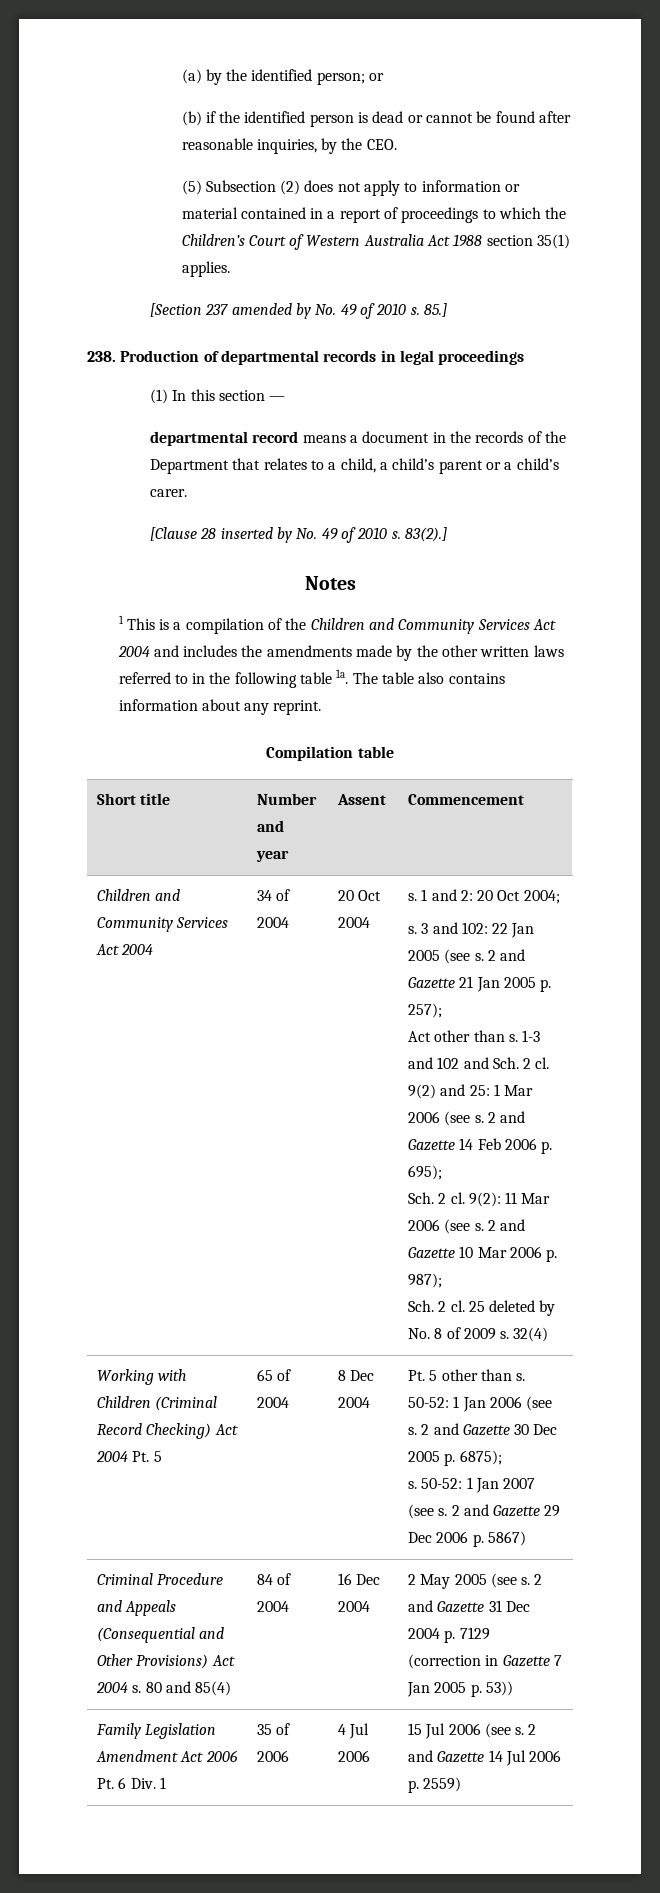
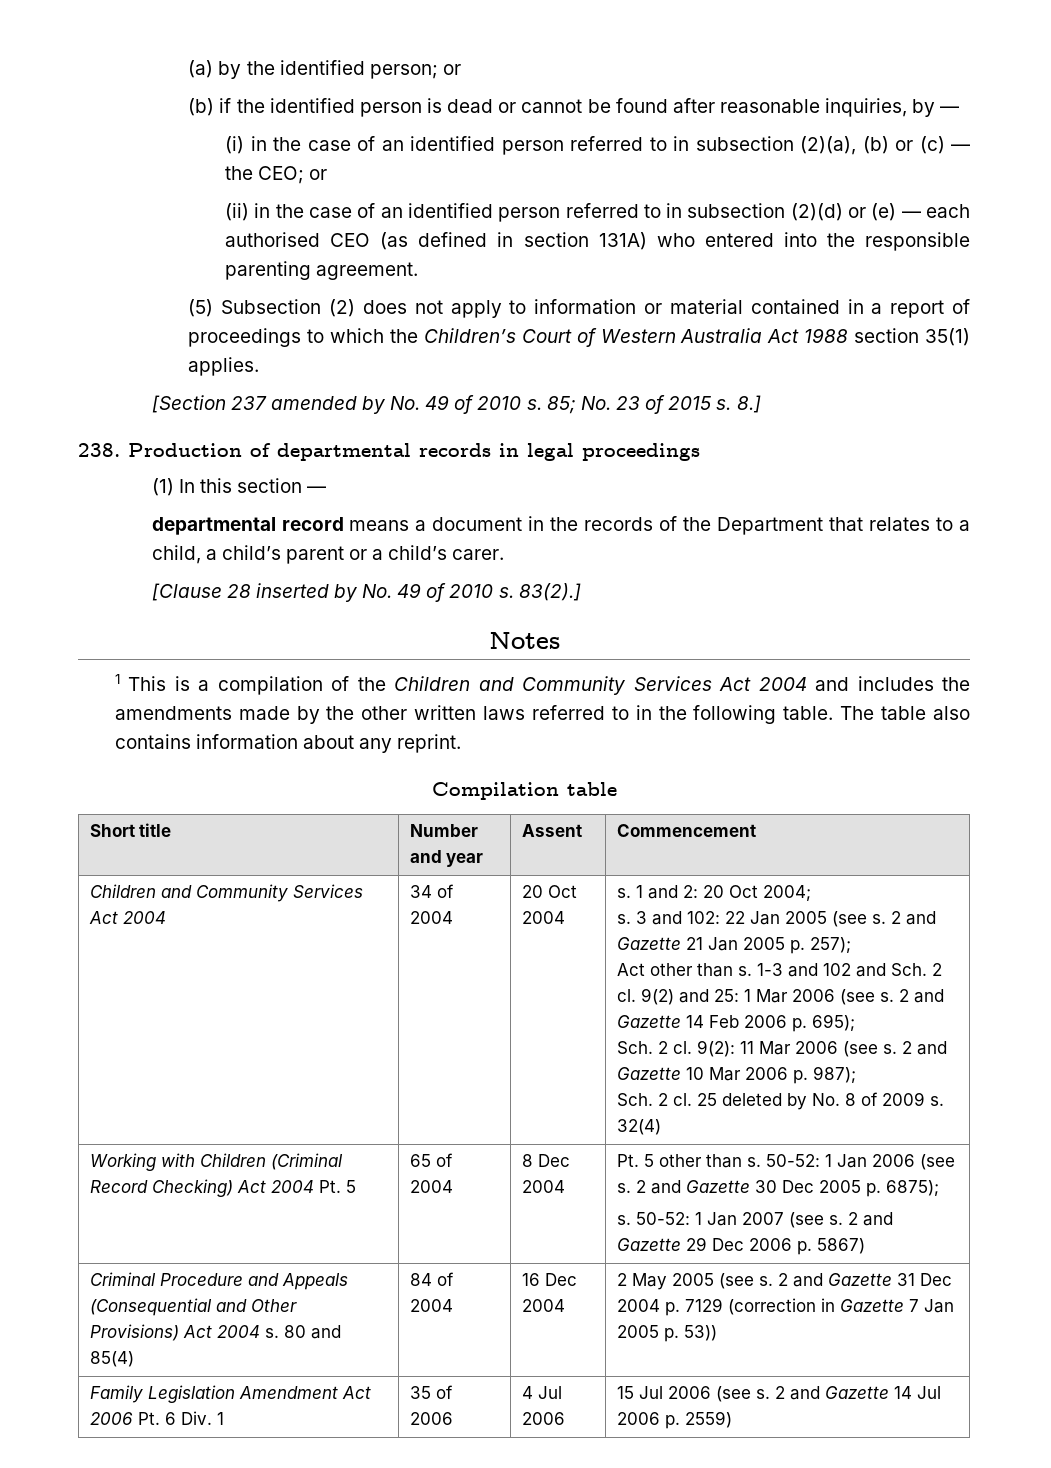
[341,138,397,150] the CEO. -> [940,106,960,113] [225,136,970,155] [225,166,328,184] [225,203,970,222] [225,232,970,251] [225,261,419,280] — // (i) in the case of an identified person referred to in subsection (2)(a), (b) or (c) — the CEO; or // (ii) in the case of an identified person referred to in subsection (2)(d) or (e) — each authorised CEO (as defined in section 131A) who entered into the responsible parenting agreement.
[423,303,447,317] 85.] -> [546,395,761,414] 85; No. 23 of 2015 s. 8.]
[300,669,349,684] table 1a. -> [783,706,834,720] table.

